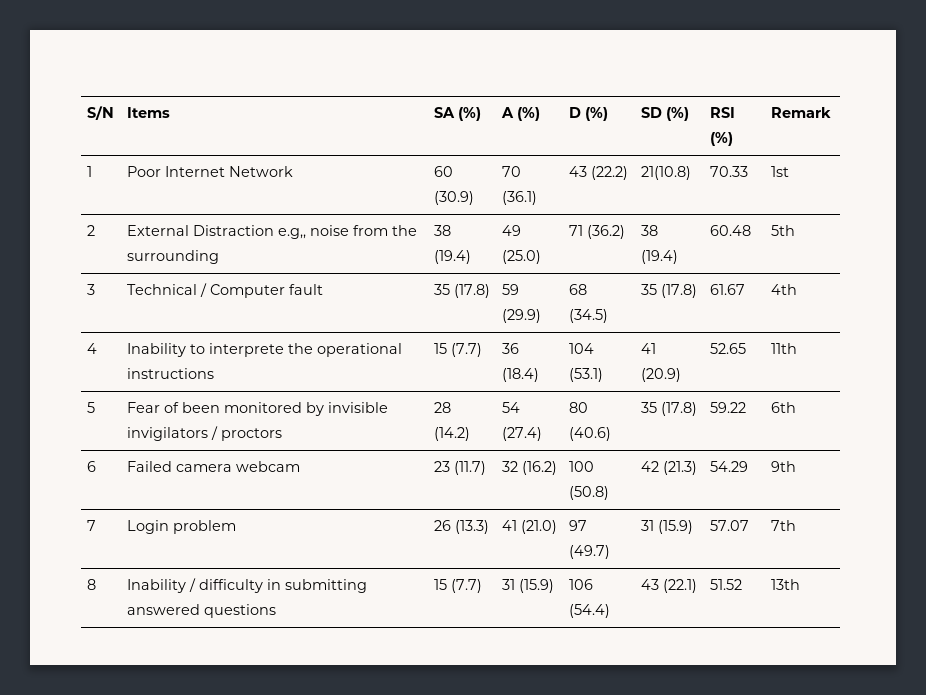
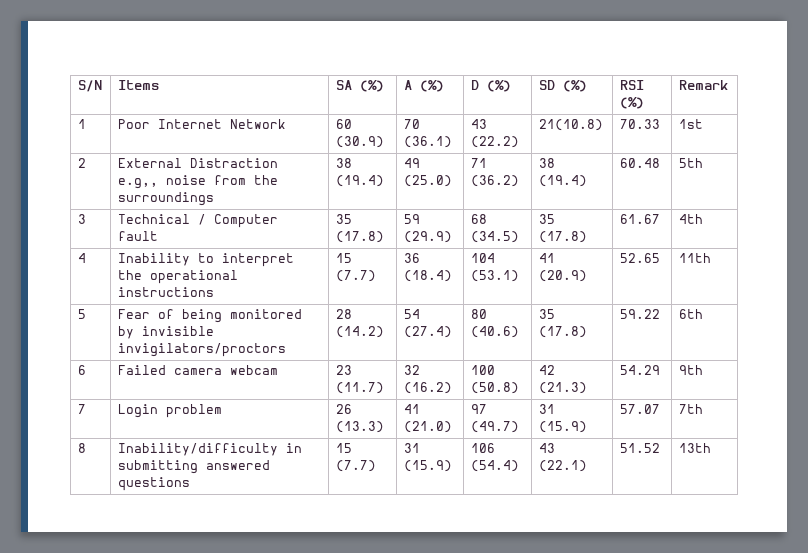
[127,250,220,264] surrounding -> [117,192,214,206] surroundings
[209,343,285,357] interprete -> [221,253,294,267] interpret
[182,402,221,413] been -> [181,309,222,323] being
[127,426,283,441] invigilators / proctors -> [117,343,286,357] invigilators/proctors
[127,578,264,593] Inability / difficulty -> [117,443,278,456] Inability/difficulty

